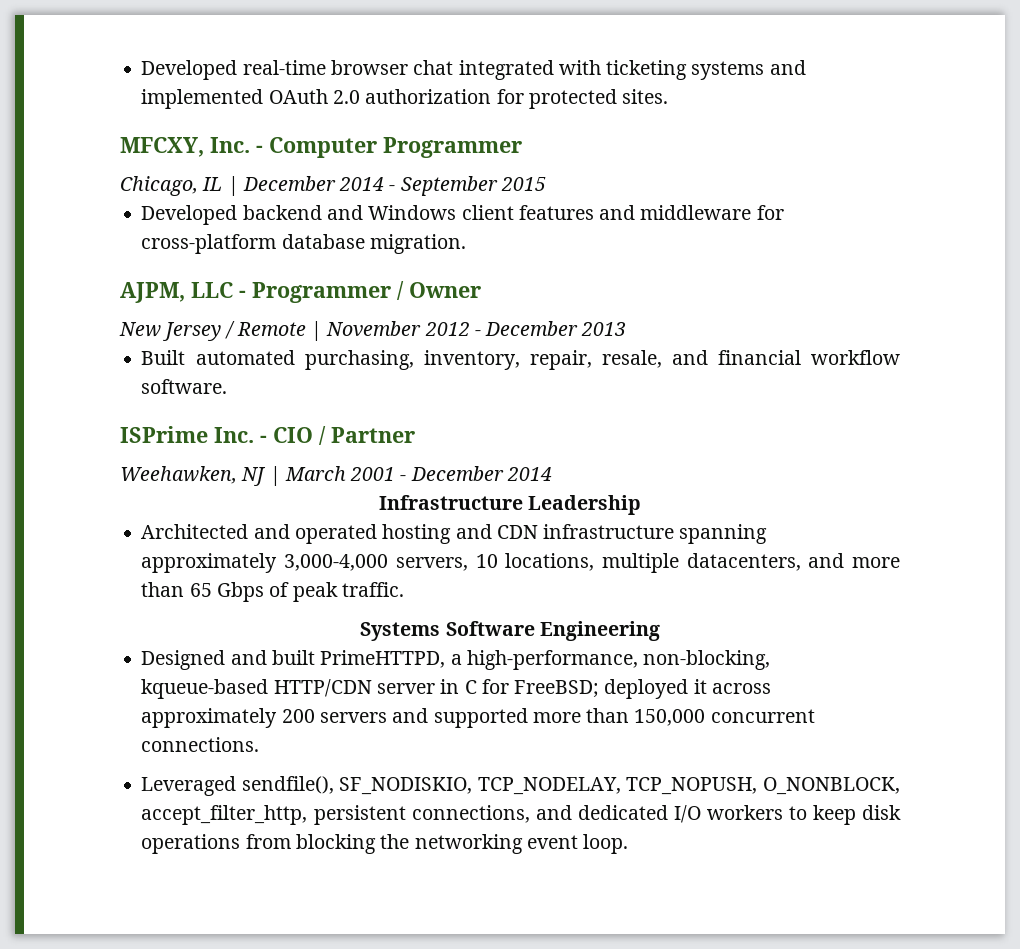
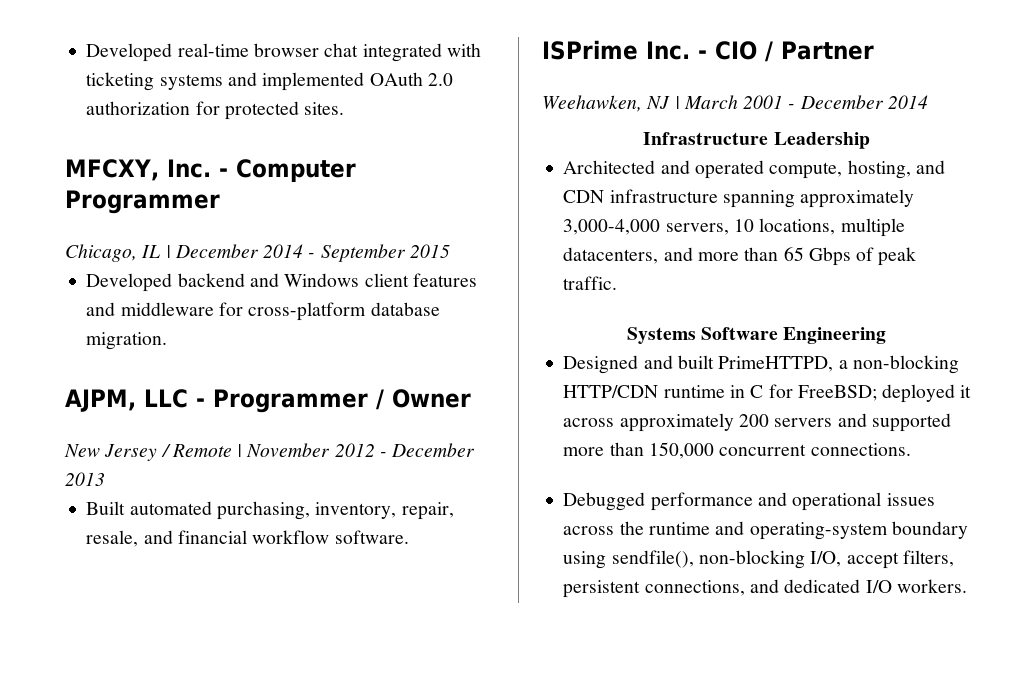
[382,524,452,544] hosting -> [769,160,911,179] compute, hosting,
[466,650,771,670] [141,679,435,699] high-performance, non-blocking, kqueue-based HTTP/CDN server -> [852,355,959,374] [563,385,725,398] non-blocking HTTP/CDN runtime
[141,776,900,796] [141,805,308,825] Leveraged sendfile(), SF_NODISKIO, TCP_NODELAY, TCP_NOPUSH, O_NONBLOCK, accept_filter_http, -> [563,492,935,511] [563,521,968,540] [563,550,954,569] Debugged performance and operational issues across the runtime and operating-system boundary using sendfile(), non-blocking I/O, accept filters,
[706,805,902,825] [141,834,629,854] workers to keep disk operations from blocking the networking event loop. -> [896,579,967,593] workers.

